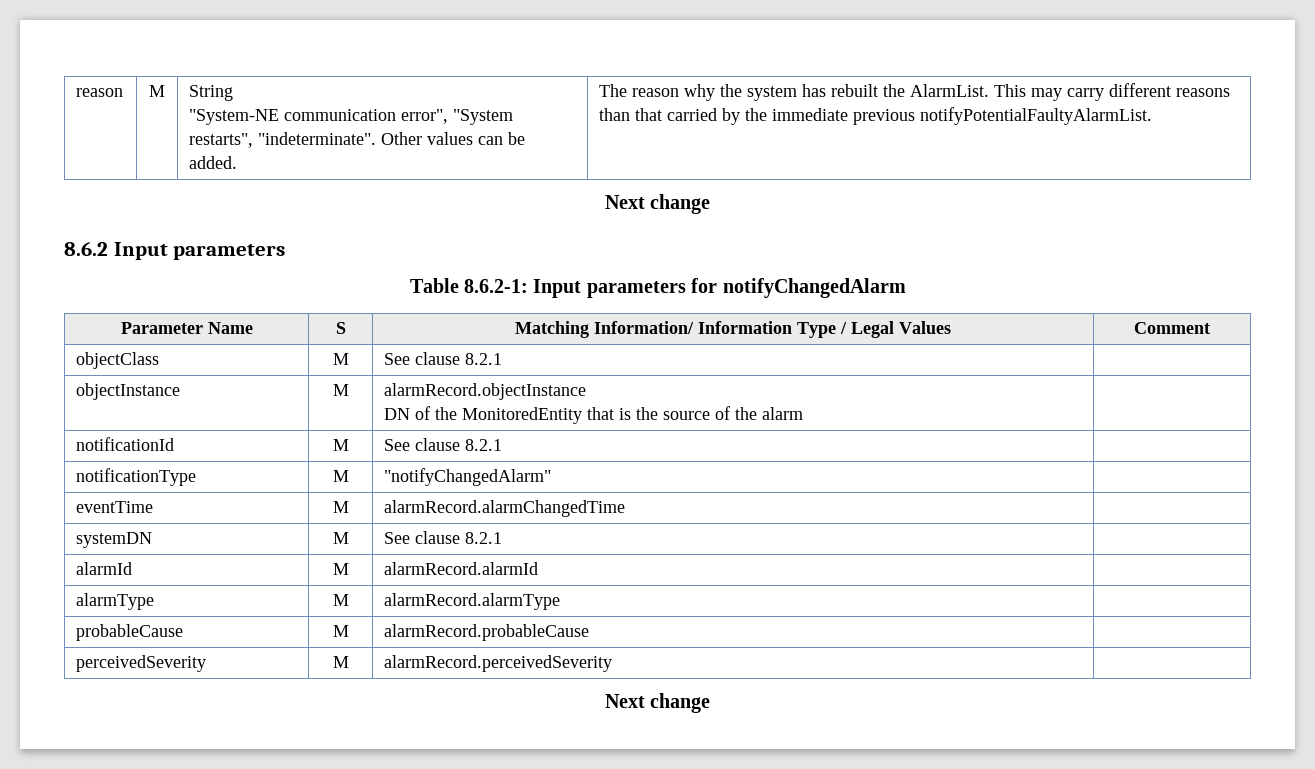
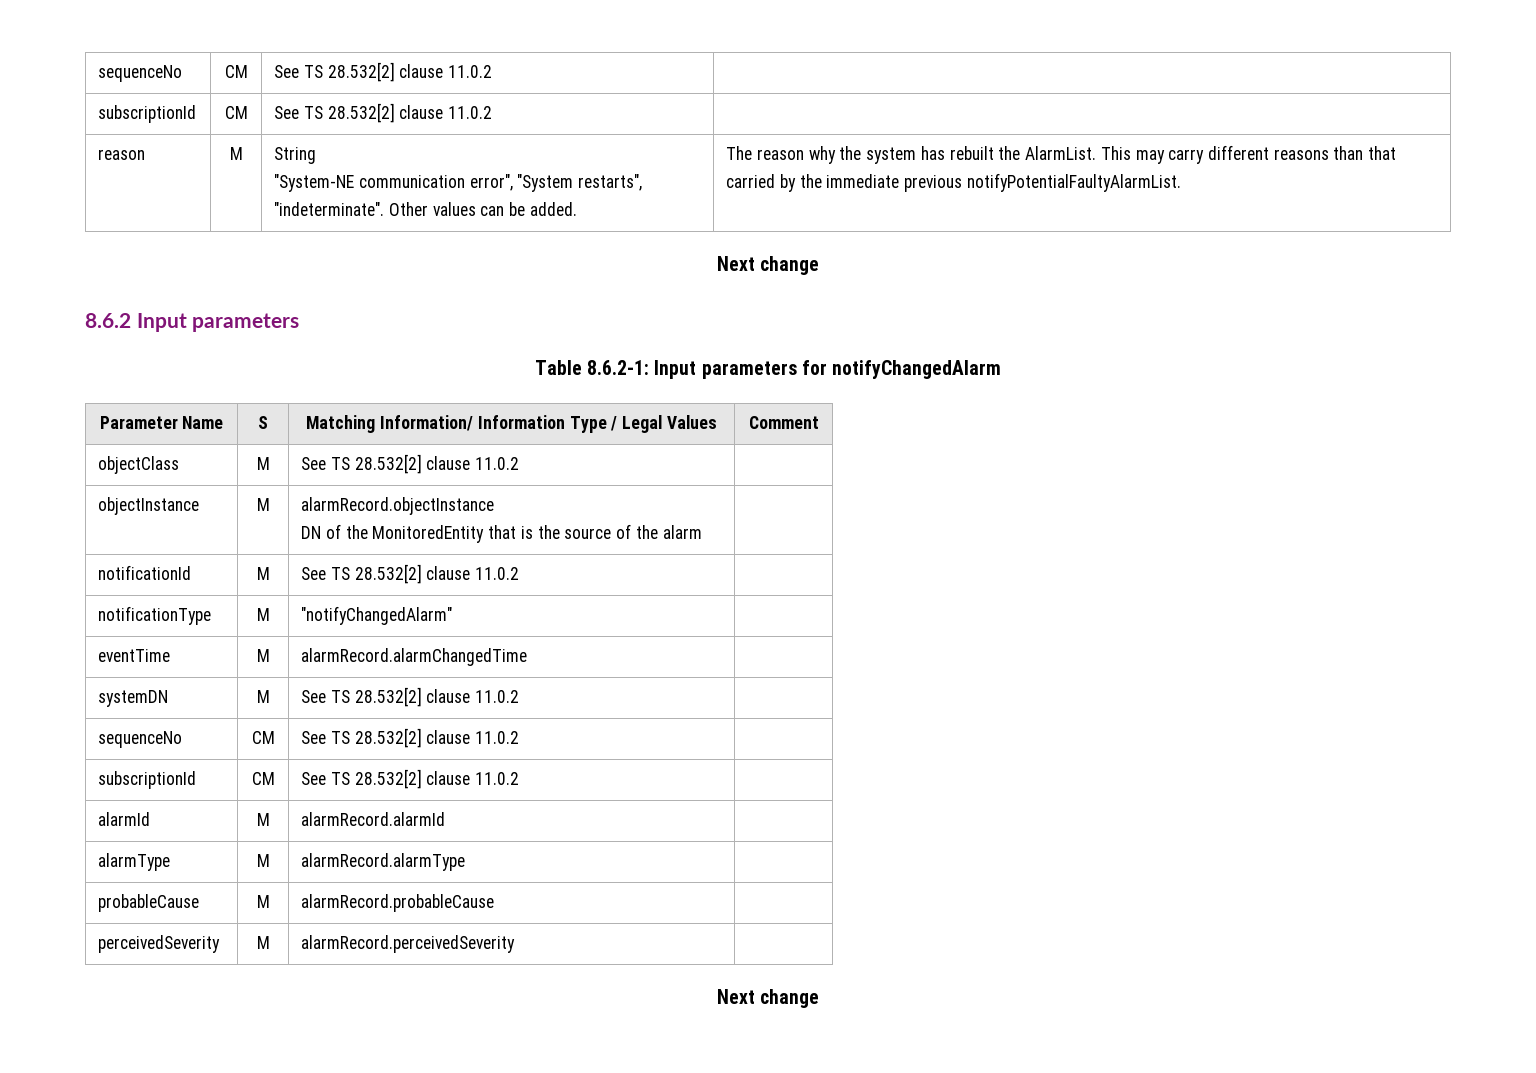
(76, 92) none -> [98,65,183,82] [224,65,248,78] [274,62,493,82] [98,105,197,123] [224,106,248,119] [274,103,493,123] sequenceNo | CM | See TS 28.532[2] clause 11.0.2 | // subscriptionId | CM | See TS 28.532[2] clause 11.0.2 | //
[415,352,503,365] clause 8.2.1 -> [331,454,520,474] TS 28.532[2] clause 11.0.2
[415,438,503,451] clause 8.2.1 -> [331,564,520,584] TS 28.532[2] clause 11.0.2
[415,531,503,544] clause 8.2.1 -> [331,687,520,707] [98,731,183,748] [251,731,275,744] [301,728,520,748] [98,771,197,789] [251,772,275,785] [301,769,520,789] TS 28.532[2] clause 11.0.2 | // sequenceNo | CM | See TS 28.532[2] clause 11.0.2 | // subscriptionId | CM | See TS 28.532[2] clause 11.0.2

